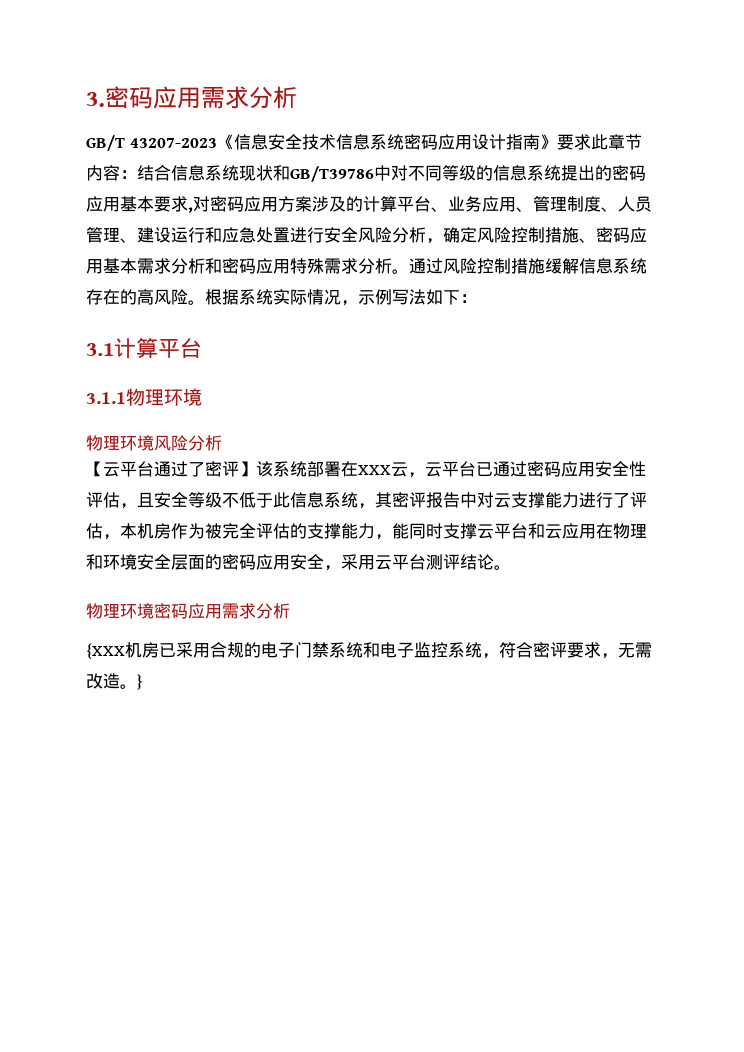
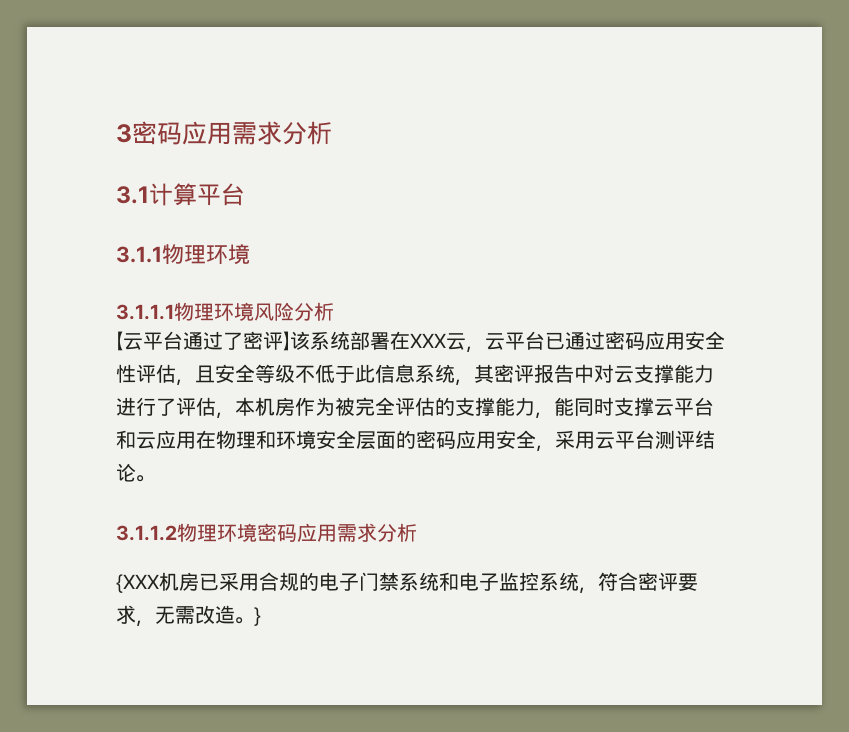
[86,86,297,109] [86,134,642,151] [86,165,646,182] [86,196,652,213] [86,227,647,244] [86,258,647,274] [86,289,477,306] 3.密码应用需求分析 // GB/T 43207-2023《信息安全技术信息系统密码应用设计指南》要求此章节内容：结合信息系统现状和GB/T39786中对不同等级的信息系统提出的密码应用基本要求,对密码应用方案涉及的计算平台、业务应用、管理制度、人员管理、建设运行和应急处置进行安全风险分析，确定风险控制措施、密码应用基本需求分析和密码应用特殊需求分析。通过风险控制措施缓解信息系统存在的高风险。根据系统实际情况，示例写法如下： -> [116,121,332,145] 3密码应用需求分析
(202, 397) none -> [116,304,174,320] 3.1.1.1
(511, 567) none -> [116,525,177,541] 3.1.1.2

